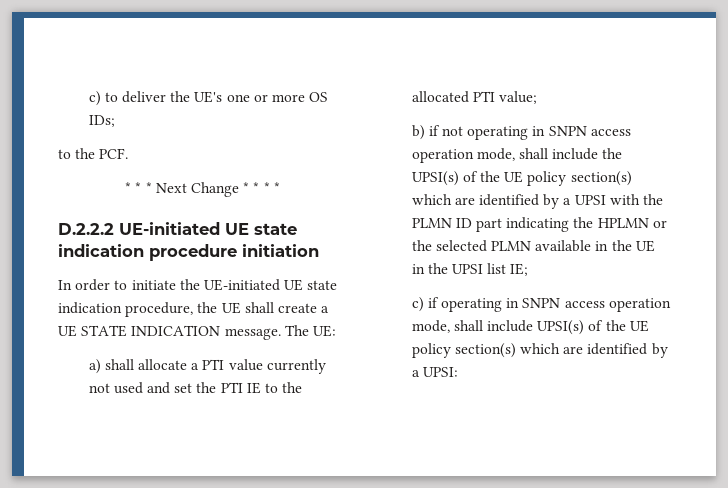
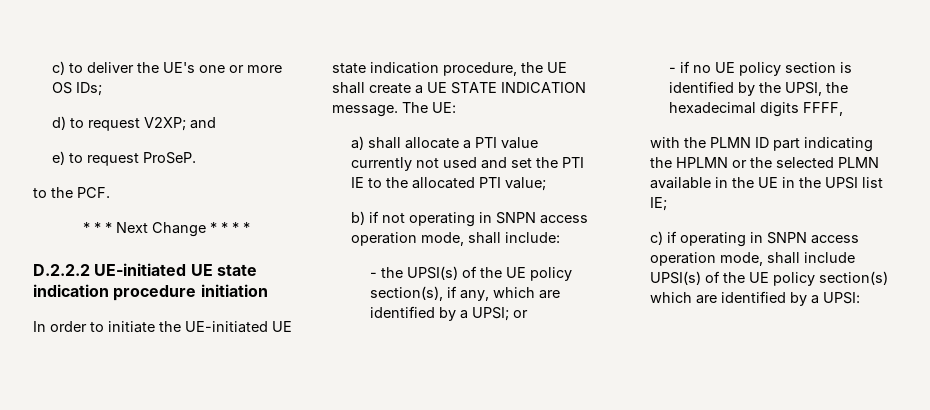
(115, 121) none -> [52,116,217,131] [52,151,197,166] // d) to request V2XP; and // e) to request ProSeP.
[552,148,599,160] include -> [505,232,561,243] [370,272,378,278] include: // -
[570,171,632,186] [411,194,606,209] section(s) which are identified by a UPSI -> [370,286,561,301] [370,306,529,321] [669,61,853,76] [669,81,849,96] [669,102,844,117] section(s), if any, which are identified by a UPSI; or // - if no UE policy section is identified by the UPSI, the hexadecimal digits FFFF, //

